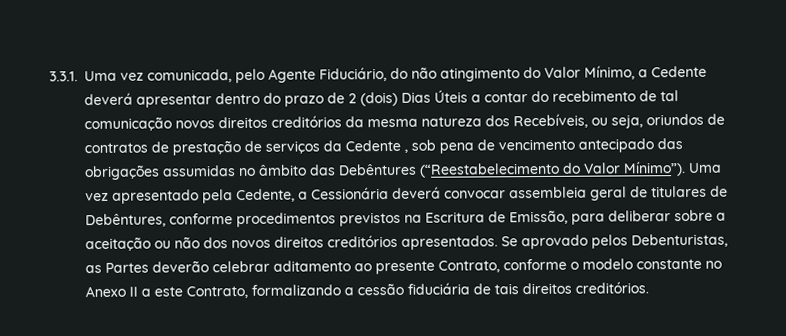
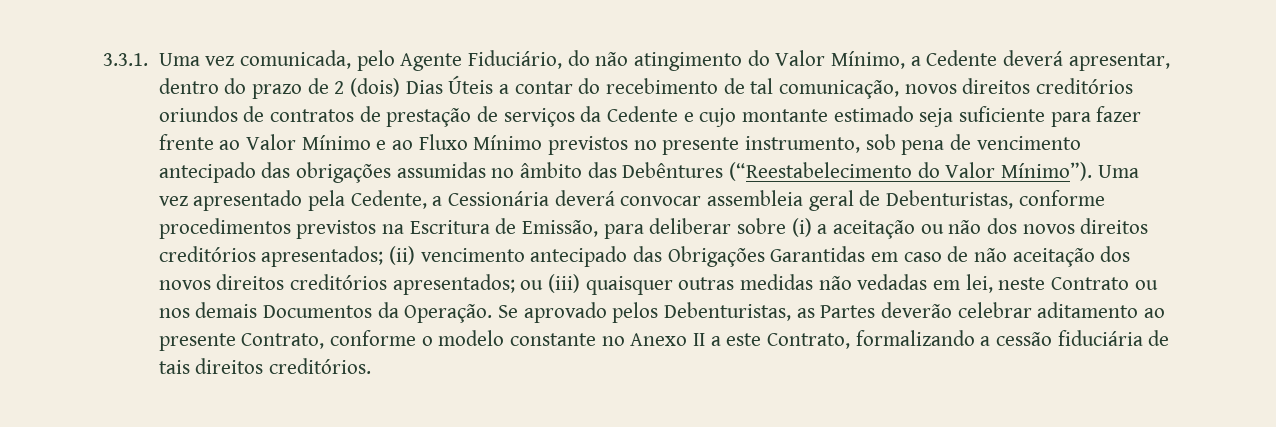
[136,94,212,108] apresentar -> [1068,53,1170,71] apresentar,
[84,113,643,132] comunicação novos direitos creditórios da mesma natureza dos Recebíveis, ou seja, -> [778,78,1133,99] comunicação, novos direitos creditórios
[404,148,408,153] , -> [683,106,1142,127] [158,134,860,155] e cujo montante estimado seja suficiente para fazer frente ao Valor Mínimo e ao Fluxo Mínimo previstos no presente instrumento,
[651,185,728,198] [85,213,166,228] titulares de Debêntures, -> [885,190,1013,209] Debenturistas,
(713, 215) none -> [791,218,812,237] (i)
[401,235,498,250] apresentados. -> [261,246,1131,267] [158,274,1158,295] [158,302,493,323] apresentados; (ii) vencimento antecipado das Obrigações Garantidas em caso de não aceitação dos novos direitos creditórios apresentados; ou (iii) quaisquer outras medidas não vedadas em lei, neste Contrato ou nos demais Documentos da Operação.

